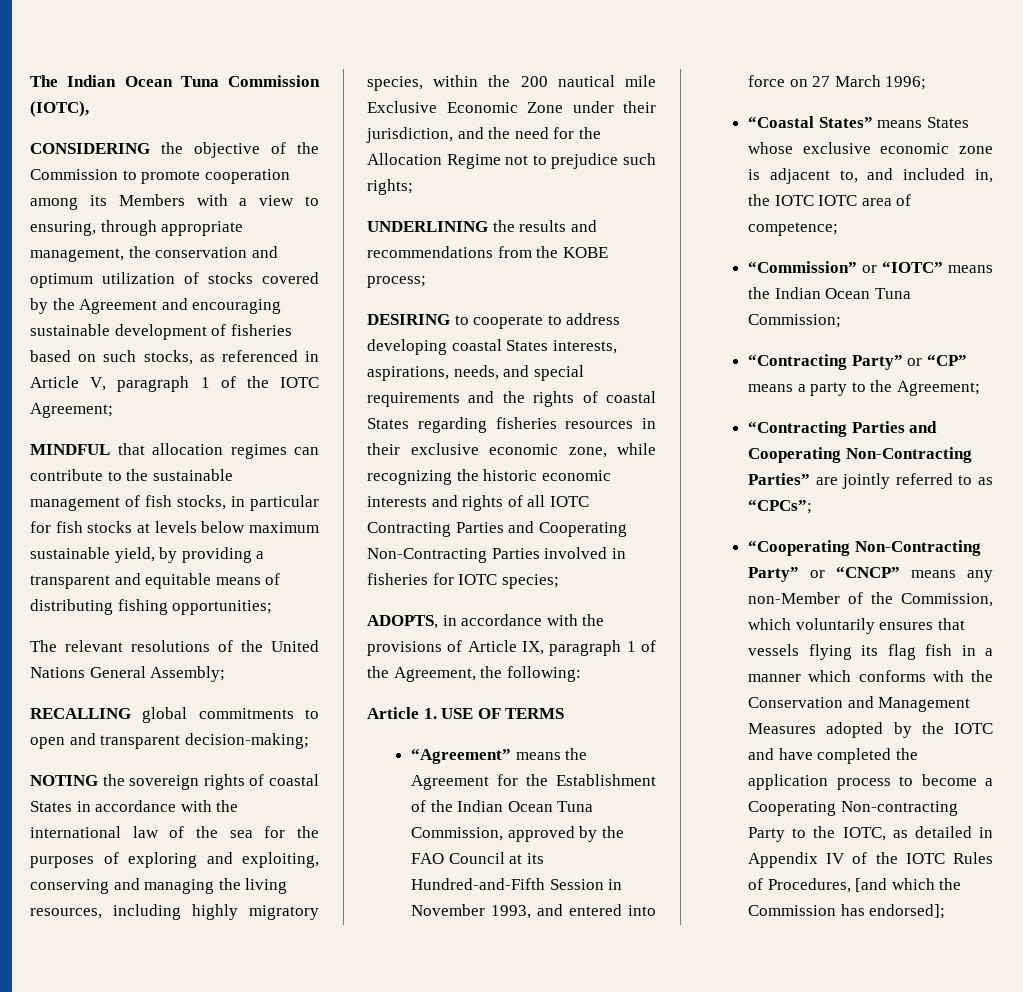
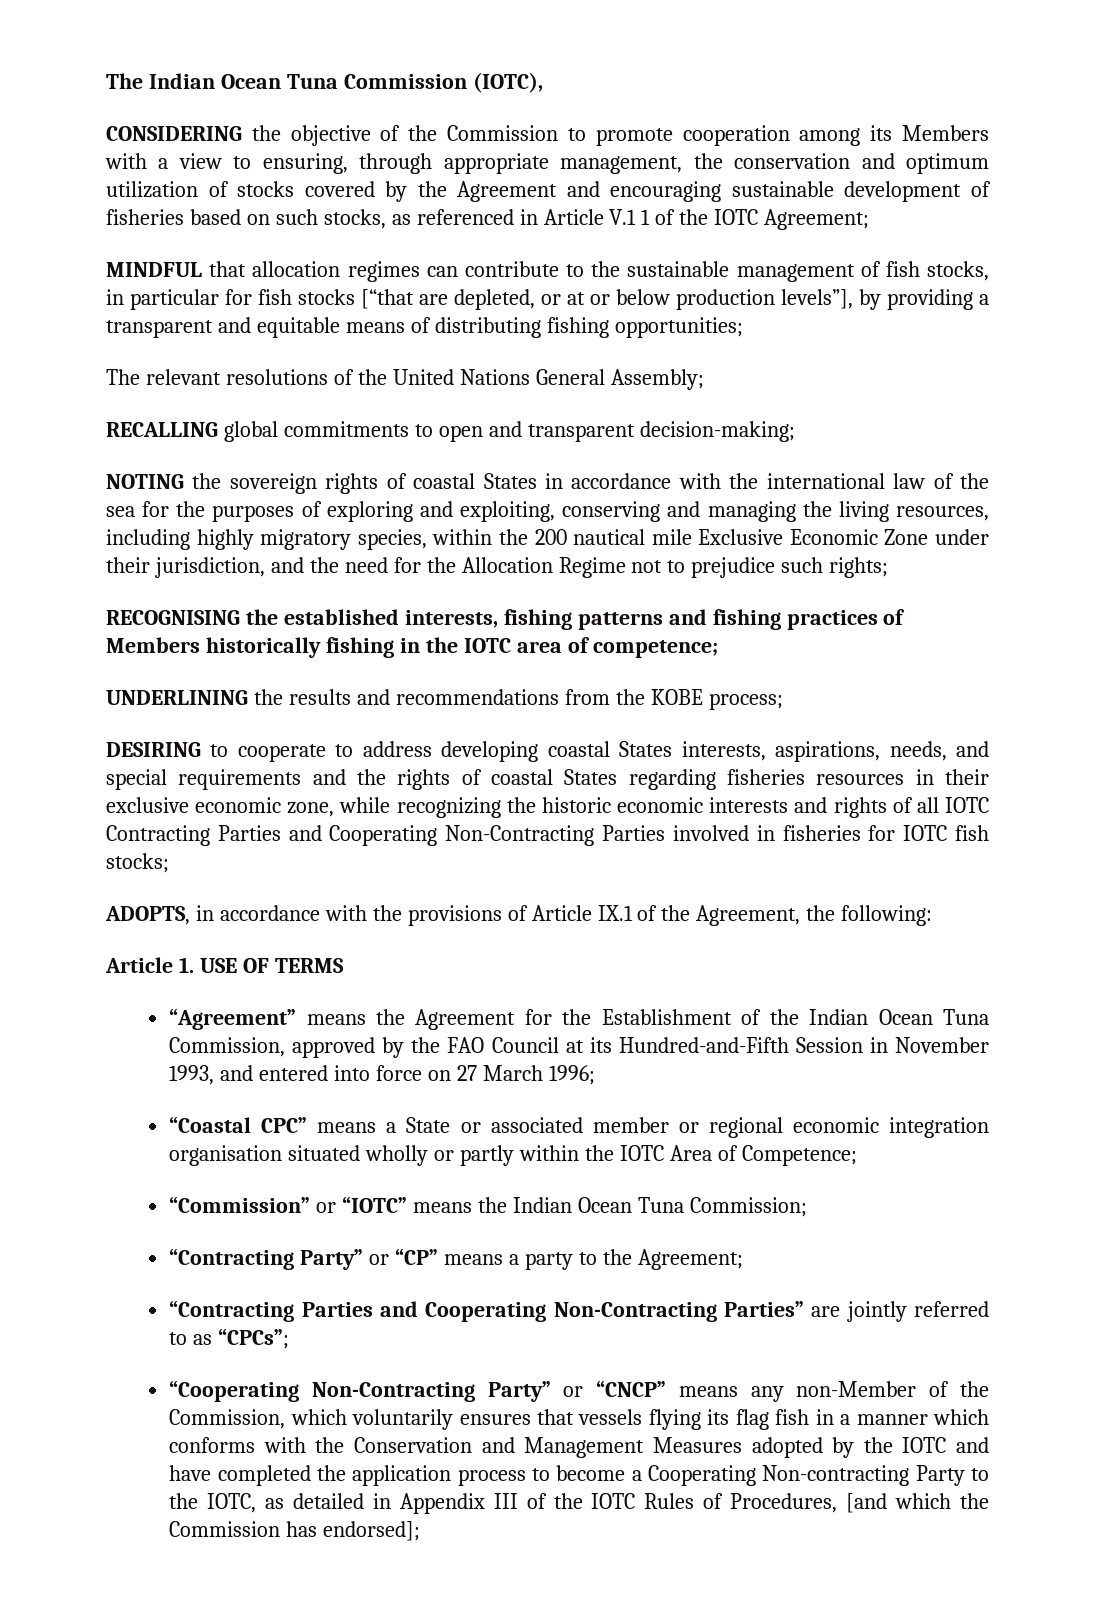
[90,376,190,392] V, paragraph -> [609,209,637,225] V.1
[137,521,319,533] [30,547,155,563] at levels below maximum sustainable yield, -> [361,289,853,310] [“that are depleted, or at or below production levels”],
(413, 187) none -> [106,609,906,630] [106,637,718,658] // RECOGNISING the established interests, fishing patterns and fishing practices of Members historically fishing in the IOTC area of competence;
[501,574,559,589] species; -> [955,825,990,841] [106,853,169,873] fish stocks;
[522,640,636,656] IX, paragraph 1 -> [597,905,633,921] IX.1
[818,117,969,128] [748,142,993,154] [748,168,993,184] [748,194,912,206] [748,222,839,236] States” means States whose exclusive economic zone is adjacent to, and included in, the IOTC IOTC area of competence; -> [261,1117,989,1138] [169,1145,857,1166] CPC” means a State or associated member or regional economic integration organisation situated wholly or partly within the IOTC Area of Competence;
[826,853,846,864] IV -> [493,1493,518,1509] III

